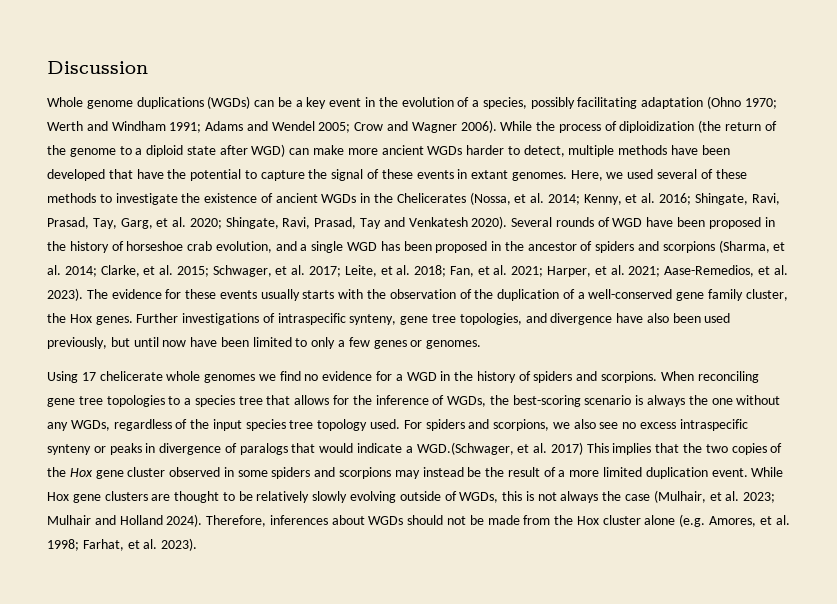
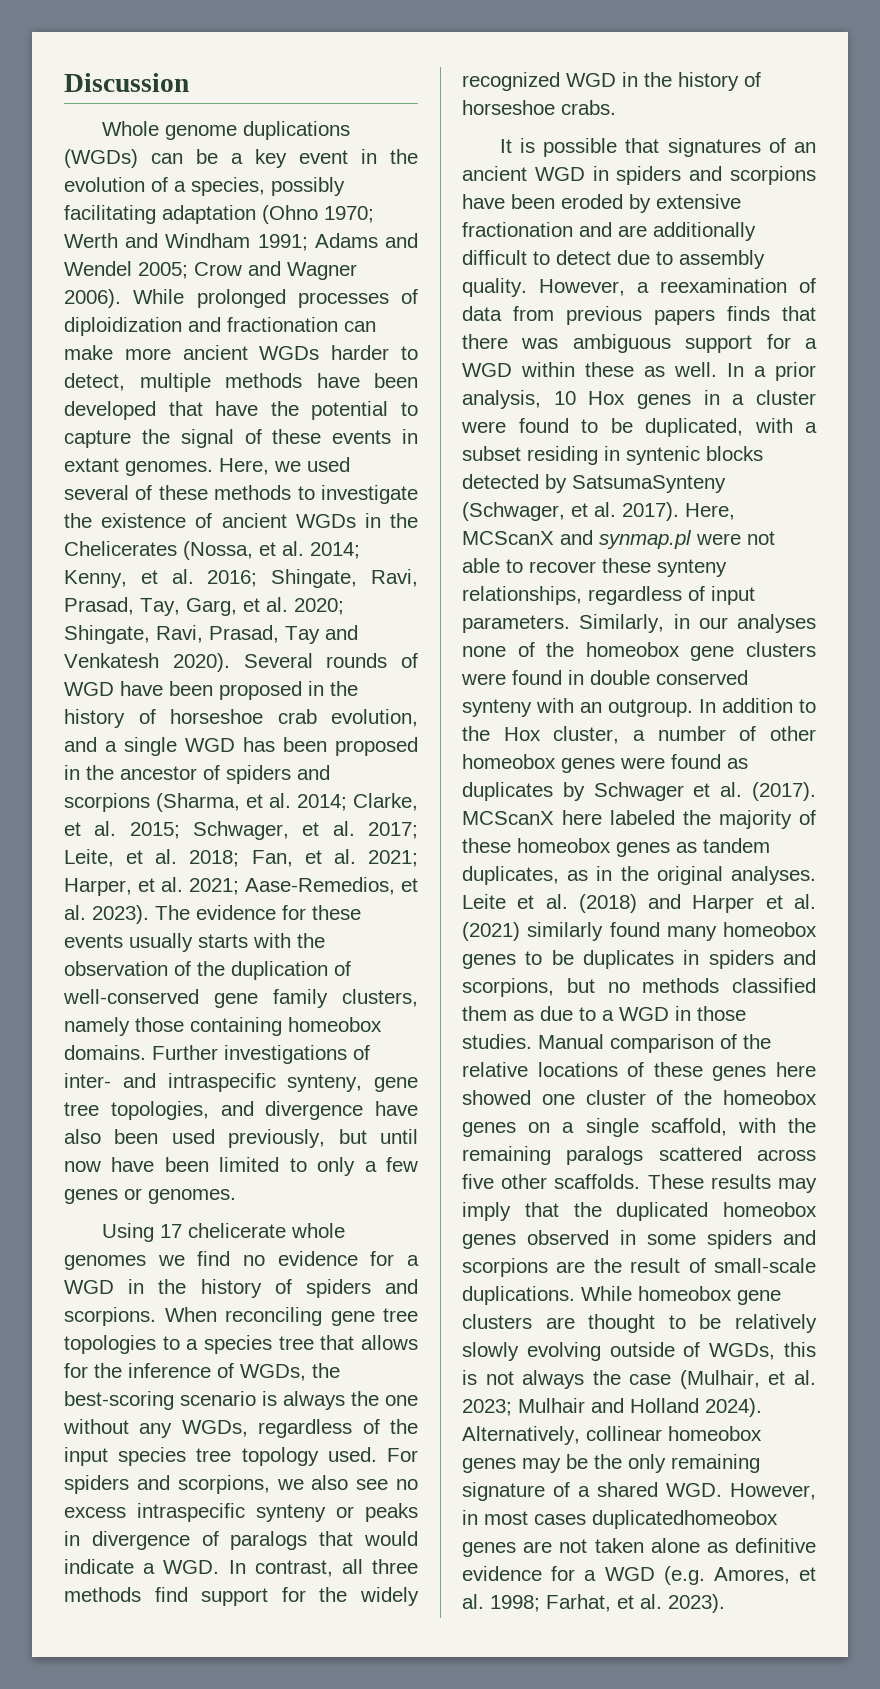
[536,120,777,133] [47,144,286,157] the process of diploidization (the return of the genome to a diploid state after WGD) -> [196,289,418,308] [64,317,338,336] prolonged processes of diploidization and fractionation
[577,292,585,299] a -> (351, 968) none
[745,289,788,301] [47,313,133,325] cluster, the Hox genes. -> [342,989,418,1007] [64,1017,382,1036] [64,1045,146,1060] clusters, namely those containing homeobox domains.
(275, 318) none -> [64,1073,156,1088] inter- and
[416,442,783,455] [47,467,166,479] WGD.(Schwager, et al. 2017) This implies that the two copies of the Hox gene cluster -> [163,1559,418,1577] [64,1587,419,1606] [462,72,761,91] [462,100,616,115] [499,138,816,157] [462,166,816,185] [462,194,741,213] [462,222,756,241] [462,250,765,269] [462,278,816,297] [462,306,816,325] [462,334,817,353] [462,362,816,381] [462,390,816,409] [461,418,817,437] [462,446,763,465] [462,474,726,493] [462,502,735,521] [462,530,775,549] [462,558,727,577] [462,586,755,605] [462,614,816,633] [462,642,816,661] [461,670,748,685] [462,698,816,717] [462,726,816,744] [462,754,748,773] [462,782,816,801] [462,810,816,829] [462,838,770,857] [462,866,816,885] [462,894,816,913] [462,922,817,941] [462,950,816,969] [462,978,816,997] [462,1006,746,1021] [462,1034,771,1053] [462,1062,816,1081] [462,1090,817,1105] [462,1118,816,1137] [462,1146,816,1165] [462,1174,817,1193] [462,1202,817,1221] [462,1234,516,1249] WGD. In contrast, all three methods find support for the widely recognized WGD in the history of horseshoe crabs. // It is possible that signatures of an ancient WGD in spiders and scorpions have been eroded by extensive fractionation and are additionally difficult to detect due to assembly quality. However, a reexamination of data from previous papers finds that there was ambiguous support for a WGD within these as well. In a prior analysis, 10 Hox genes in a cluster were found to be duplicated, with a subset residing in syntenic blocks detected by SatsumaSynteny (Schwager, et al. 2017). Here, MCScanX and synmap.pl were not able to recover these synteny relationships, regardless of input parameters. Similarly, in our analyses none of the homeobox gene clusters were found in double conserved synteny with an outgroup. In addition to the Hox cluster, a number of other homeobox genes were found as duplicates by Schwager et al. (2017). MCScanX here labeled the majority of these homeobox genes as tandem duplicates, as in the original analyses. Leite et al. (2018) and Harper et al. (2021) similarly found many homeobox genes to be duplicates in spiders and scorpions, but no methods classified them as due to a WGD in those studies. Manual comparison of the relative locations of these genes here showed one cluster of the homeobox genes on a single scaffold, with the remaining paralogs scattered across five other scaffolds. These results may imply that the duplicated homeobox genes
[394,467,784,479] [47,492,69,501] may instead be the result of a more limited duplication event. While Hox -> [556,1258,816,1273] [462,1286,732,1305] are the result of small-scale duplications. While homeobox
[206,515,676,527] Therefore, inferences about WGDs should not be made from the Hox cluster alone -> [462,1426,762,1445] [462,1454,760,1473] [462,1482,816,1501] [462,1510,778,1529] [462,1538,816,1557] [462,1566,655,1581] Alternatively, collinear homeobox genes may be the only remaining signature of a shared WGD. However, in most cases duplicatedhomeobox genes are not taken alone as definitive evidence for a WGD

